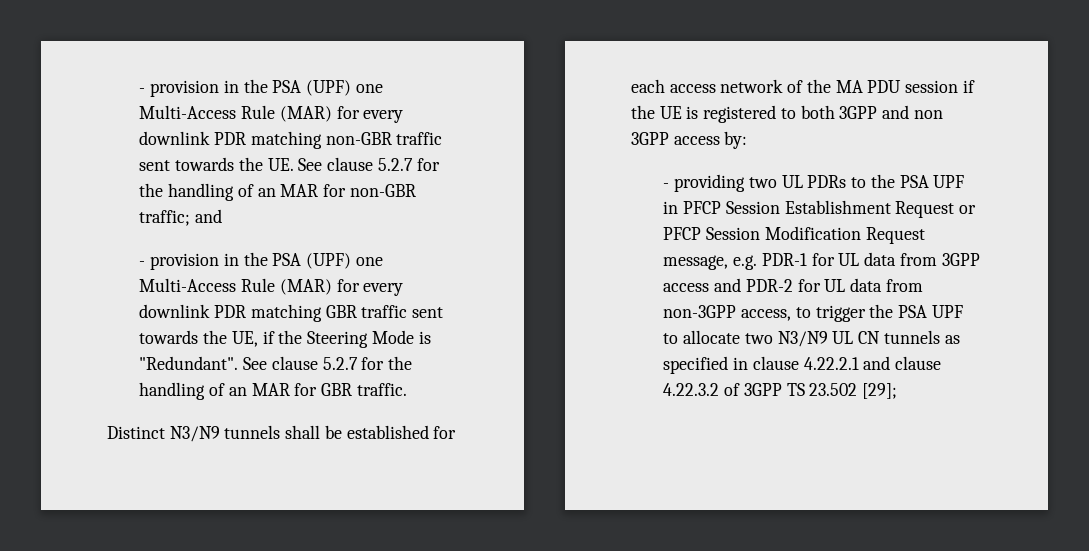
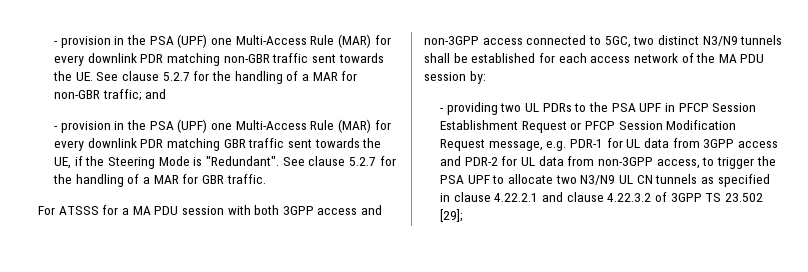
[257,188,276,197] an -> [301,74,309,81] a
[228,387,247,396] an -> [143,177,151,184] a
[107,426,165,439] Distinct -> [38,205,383,215] [424,35,699,48] For ATSSS for a MA PDU session with both 3GPP access and non-3GPP access connected to 5GC, two distinct
[962,80,975,93] [631,105,943,123] [631,132,720,145] if the UE is registered to both 3GPP and non 3GPP access -> (466, 76) none

